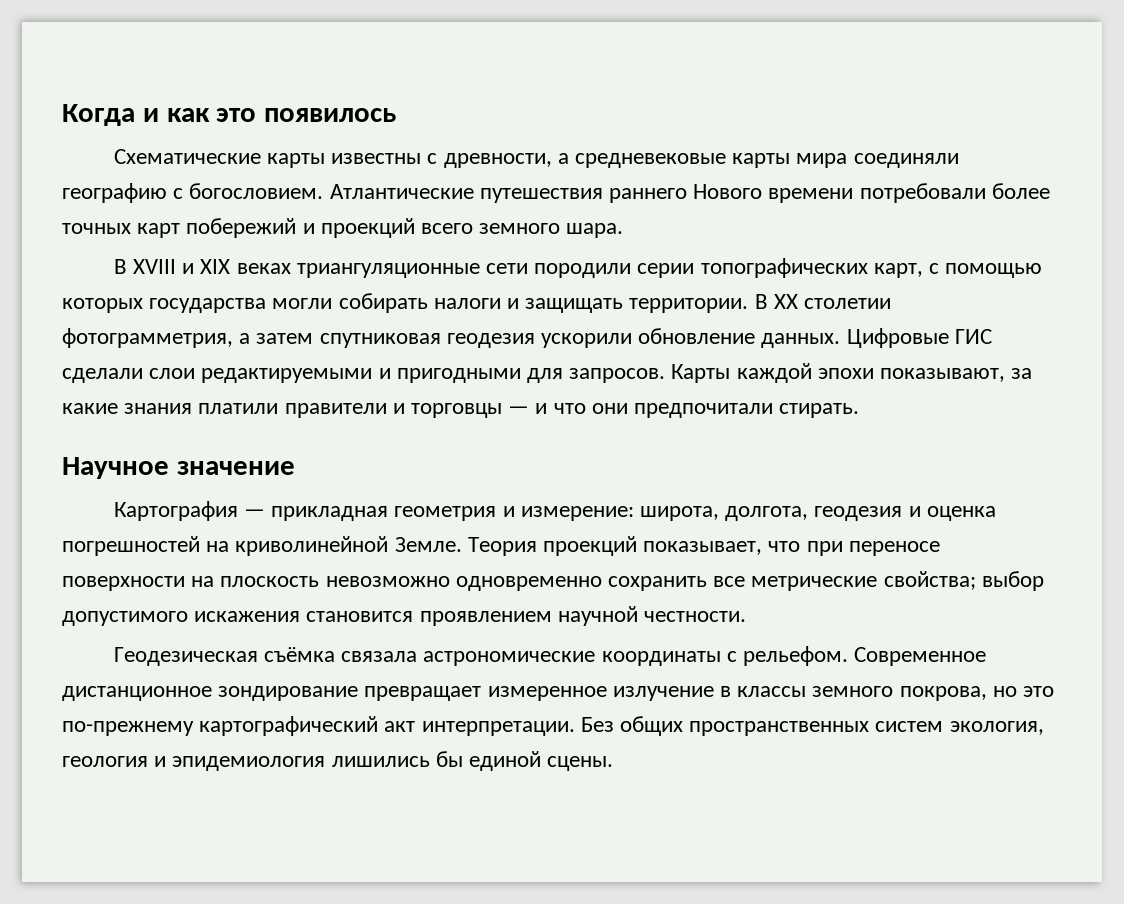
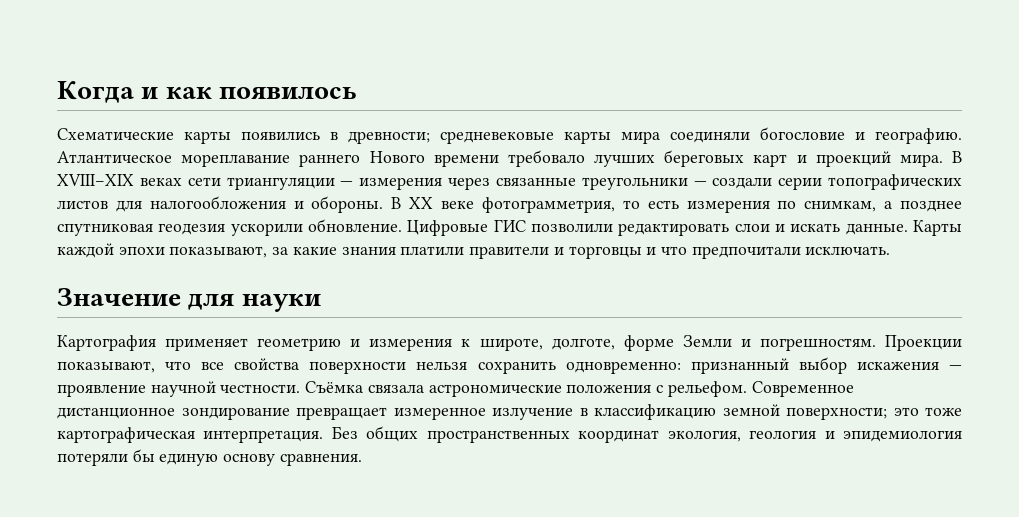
[216,108,257,122] это -> (212, 93) none
[331,153,959,168] [62,183,1050,203] [62,218,624,238] [113,258,1043,278] [62,293,892,313] [62,328,992,348] [62,368,666,383] известны с древности, а средневековые карты мира соединяли географию с богословием. Атлантические путешествия раннего Нового времени потребовали более точных карт побережий и проекций всего земного шара. // В XVIII и XIX веках триангуляционные сети породили серии топографических карт, с помощью которых государства могли собирать налоги и защищать территории. В XX столетии фотограмметрия, а затем спутниковая геодезия ускорили обновление данных. Цифровые ГИС сделали слои редактируемыми и пригодными для запросов. -> [241,127,962,144] [57,150,962,167] [57,174,963,190] [57,196,963,213] [57,219,908,236] появились в древности; средневековые карты мира соединяли богословие и географию. Атлантическое мореплавание раннего Нового времени требовало лучших береговых карт и проекций мира. В XVIII–XIX веках сети триангуляции — измерения через связанные треугольники — создали серии топографических листов для налогообложения и обороны. В XX веке фотограмметрия, то есть измерения по снимкам, а позднее спутниковая геодезия ускорили обновление. Цифровые ГИС позволили редактировать слои и искать данные.
[508,406,530,414] — -> (642, 252) none
[591,403,860,418] [62,457,295,479] [113,501,996,521] [62,536,940,556] [62,571,1044,591] [62,611,552,626] они предпочитали стирать. // Научное значение // Картография — прикладная геометрия и измерение: широта, долгота, геодезия и оценка погрешностей на криволинейной Земле. Теория проекций показывает, что при переносе поверхности на плоскость невозможно одновременно сохранить все метрические свойства; выбор допустимого искажения становится проявлением -> [691,246,891,259] [57,288,321,312] [57,335,963,351] [57,357,962,374] [57,384,146,397] предпочитали исключать. // Значение для науки // Картография применяет геометрию и измерения к широте, долготе, форме Земли и погрешностям. Проекции показывают, что все свойства поверхности нельзя сохранить одновременно: признанный выбор искажения — проявление
[113,647,335,666] // Геодезическая съёмка -> [305,381,364,393] Съёмка
[601,651,721,666] координаты -> [566,384,652,393] положения
[737,686,1055,701] [62,716,575,736] классы земного покрова, но это по-прежнему картографический акт интерпретации. -> [594,404,962,420] [57,427,324,443] классификацию земной поверхности; это тоже картографическая интерпретация.
[875,721,944,732] систем -> [578,430,660,443] координат
[331,751,614,771] лишились бы единой сцены. -> [57,449,362,466] потеряли бы единую основу сравнения.

